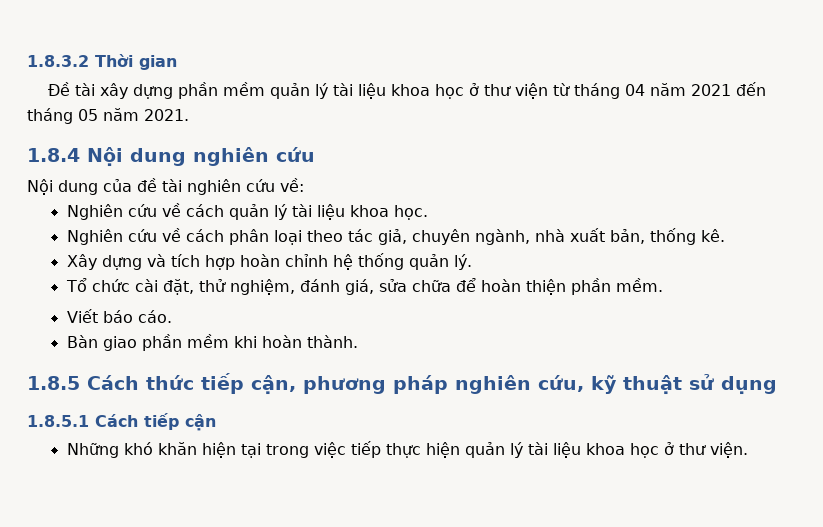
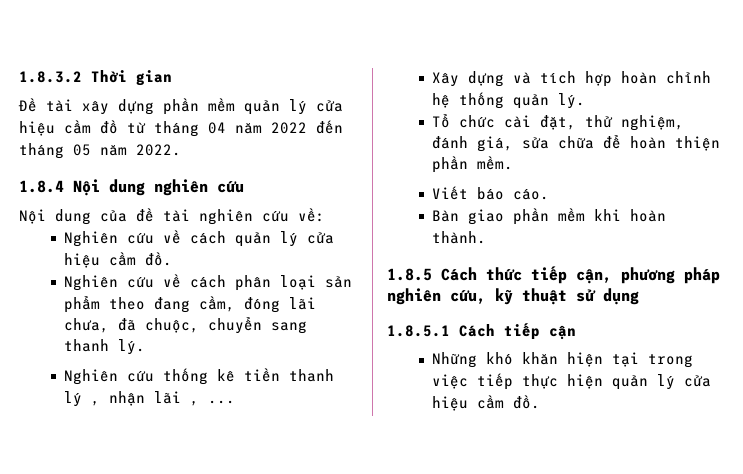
[333,83,549,99] tài liệu khoa học ở thư viện -> [316,100,343,112] [19,120,118,136] cửa hiệu cầm đồ
[691,84,732,96] 2021 -> [271,122,307,134] 2022
[144,109,189,121] 2021. -> [136,144,181,156] 2022.
[291,204,428,220] tài liệu khoa học. -> [307,232,335,244] [64,252,173,268] cửa hiệu cầm đồ.
[306,228,725,245] theo tác giả, chuyên ngành, nhà xuất bản, thống kê. -> [325,276,353,288] [64,295,317,313] [64,316,308,334] [64,339,146,355] [64,368,335,385] [64,391,236,407] sản phẩm theo đang cầm, đóng lãi chưa, đã chuộc, chuyển sang thanh lý. // Nghiên cứu thống kê tiền thanh lý , nhận lãi , ...
[527,442,748,458] tài liệu khoa học ở thư viện. -> [684,375,712,387] [432,395,541,411] cửa hiệu cầm đồ.

